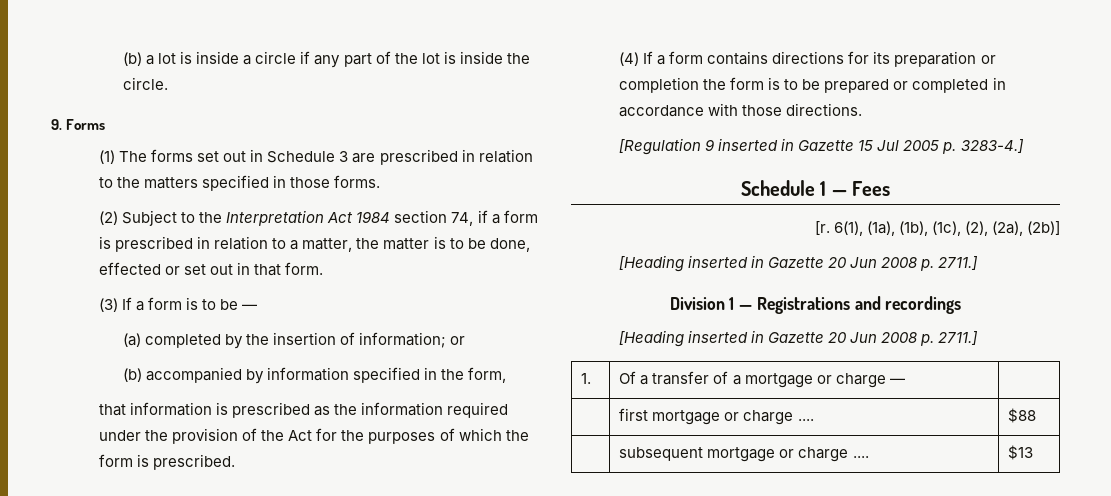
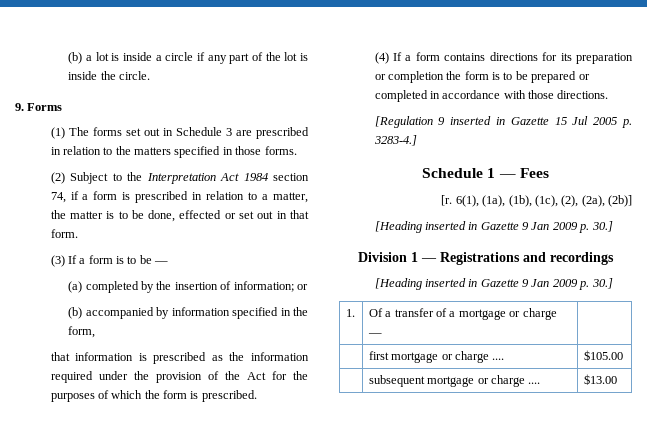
[828,256,979,271] 20 Jun 2008 p. 2711.] -> [522,221,613,233] 9 Jan 2009 p. 30.]
[828,331,979,346] 20 Jun 2008 p. 2711.] -> [522,278,613,290] 9 Jan 2009 p. 30.]
[1008,408,1037,423] $88 -> [583,350,623,361] $105.00
[1008,445,1034,460] $13 -> [583,374,617,385] $13.00

